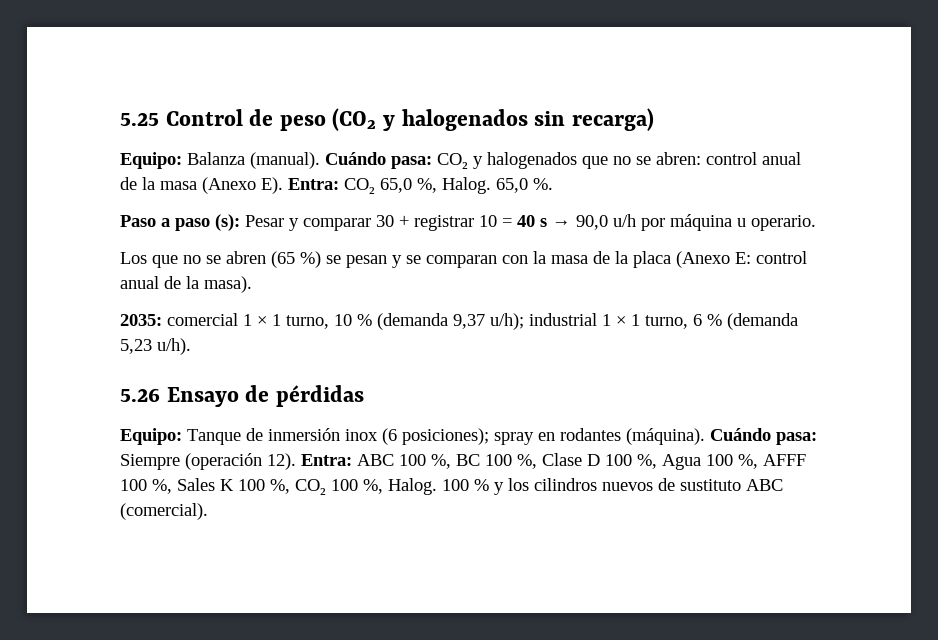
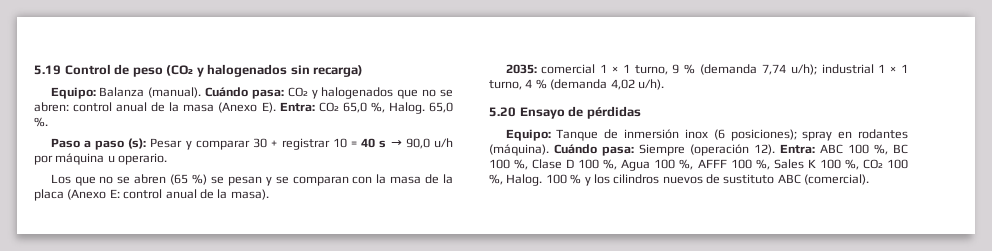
[120,113,159,126] 5.25 -> [34,65,61,75] 5.19
[334,313,485,330] 10 % (demanda 9,37 -> [672,64,786,75] 9 % (demanda 7,74
[693,313,798,330] [120,339,152,354] 6 % (demanda 5,23 -> [525,79,635,90] 4 % (demanda 4,02
[120,388,160,402] 5.26 -> [489,107,516,117] 5.20

